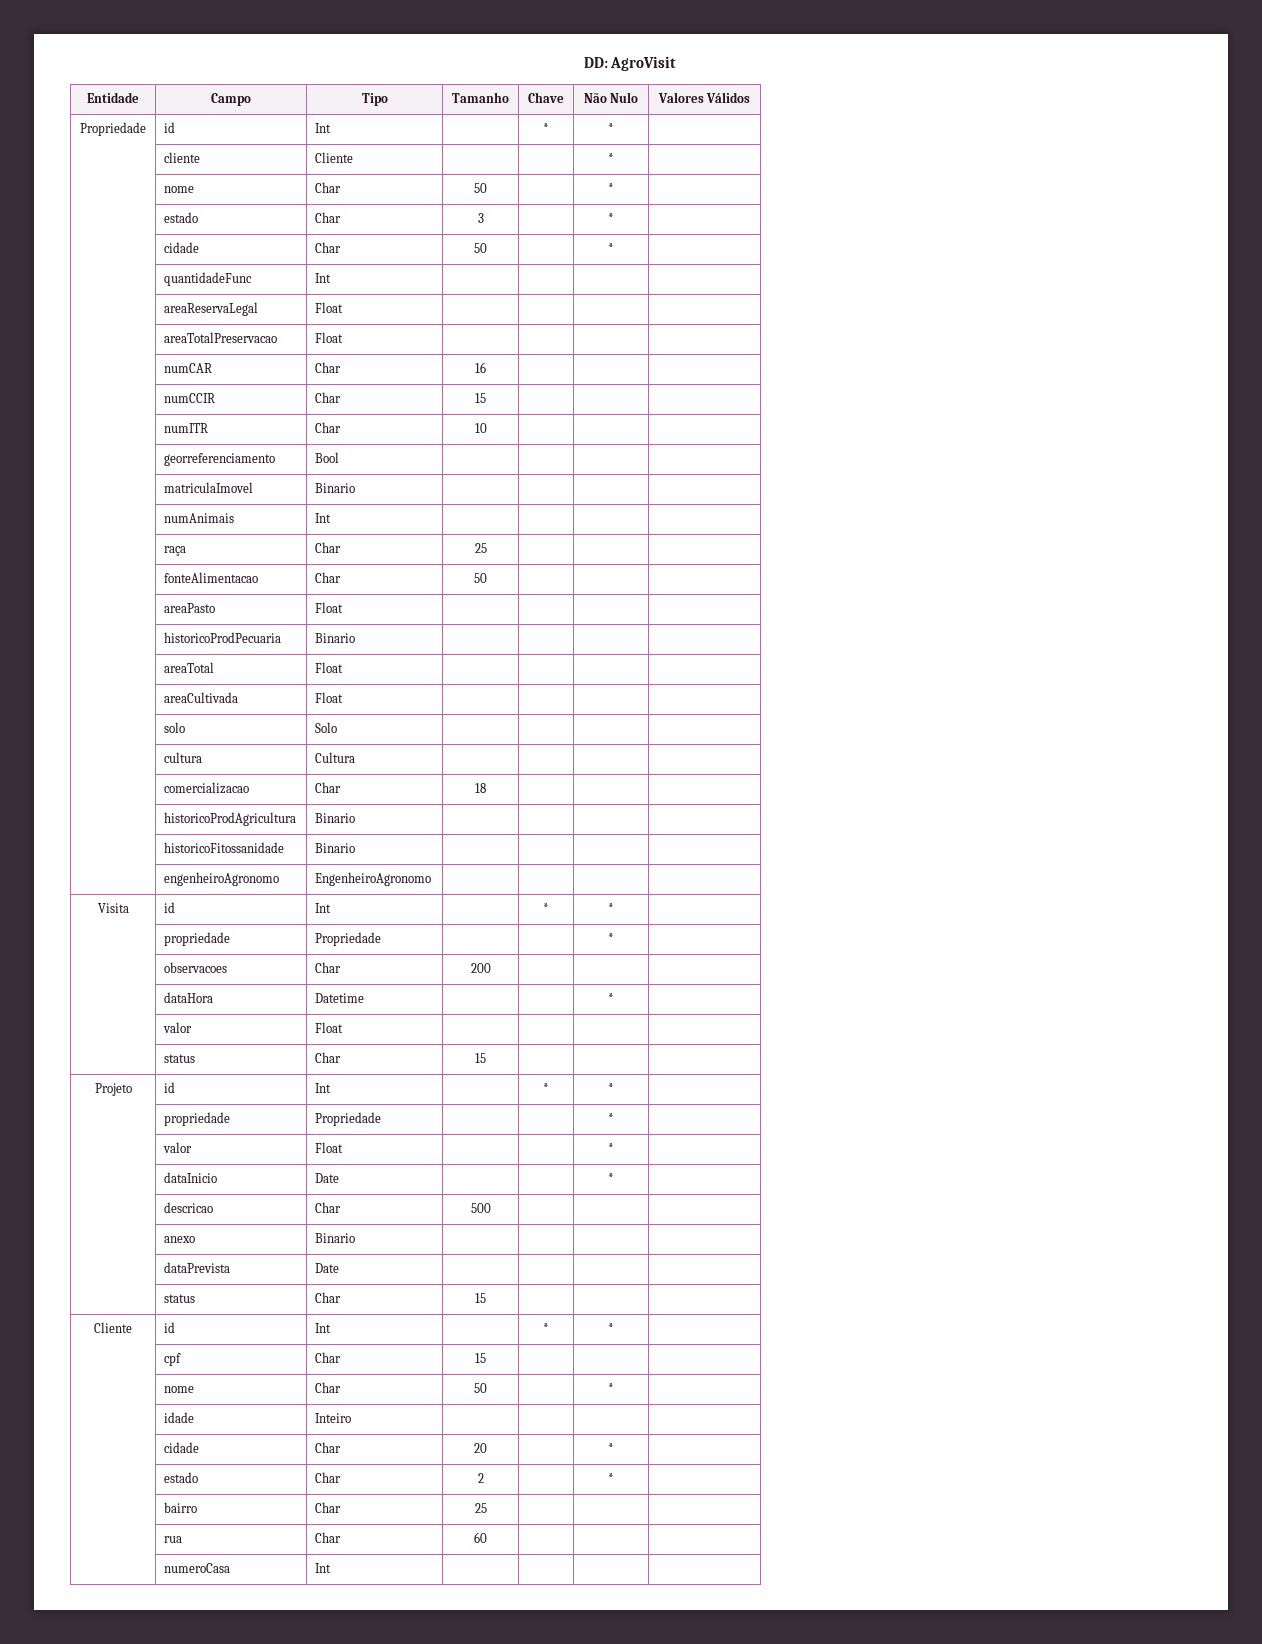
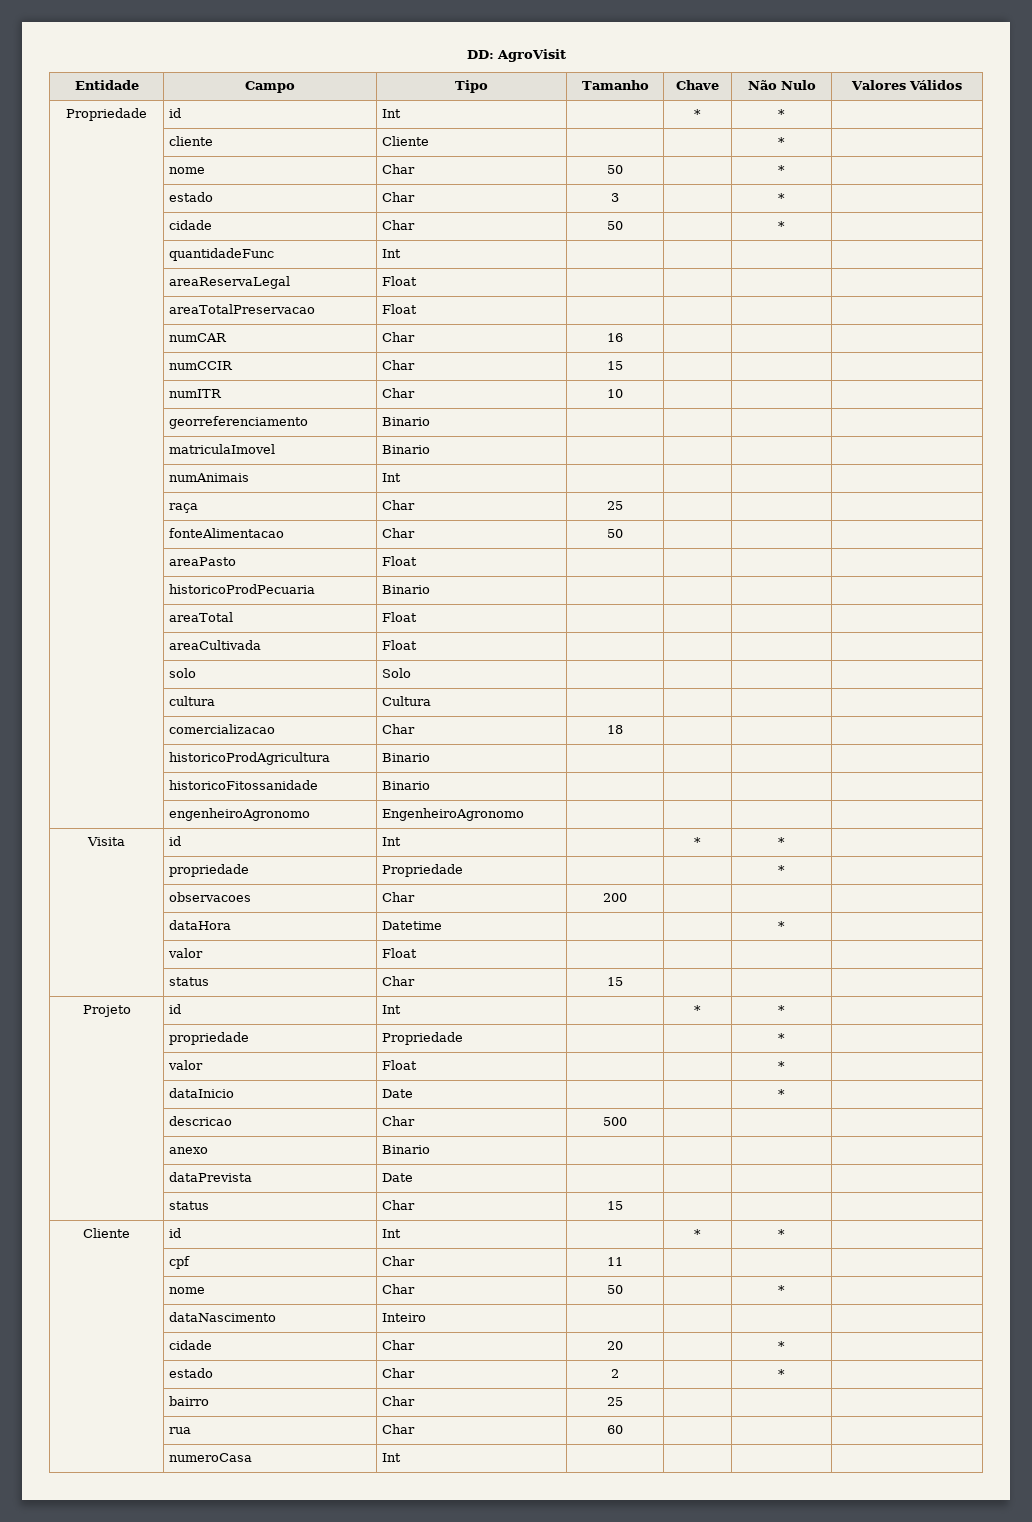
[315,452,340,463] Bool -> [381,417,430,426] Binario
[475,1353,486,1363] [164,1386,195,1393] [315,1382,342,1393] [474,1383,487,1393] [608,1383,614,1393] [164,1412,195,1423] 15 | | | // | nome | Char | 50 | | * | // | idade -> [607,1257,623,1266] [168,1287,205,1294] [381,1284,415,1294] [607,1285,623,1294] [778,1285,785,1294] [168,1312,276,1322] 11 | | | // | nome | Char | 50 | | * | // | dataNascimento

